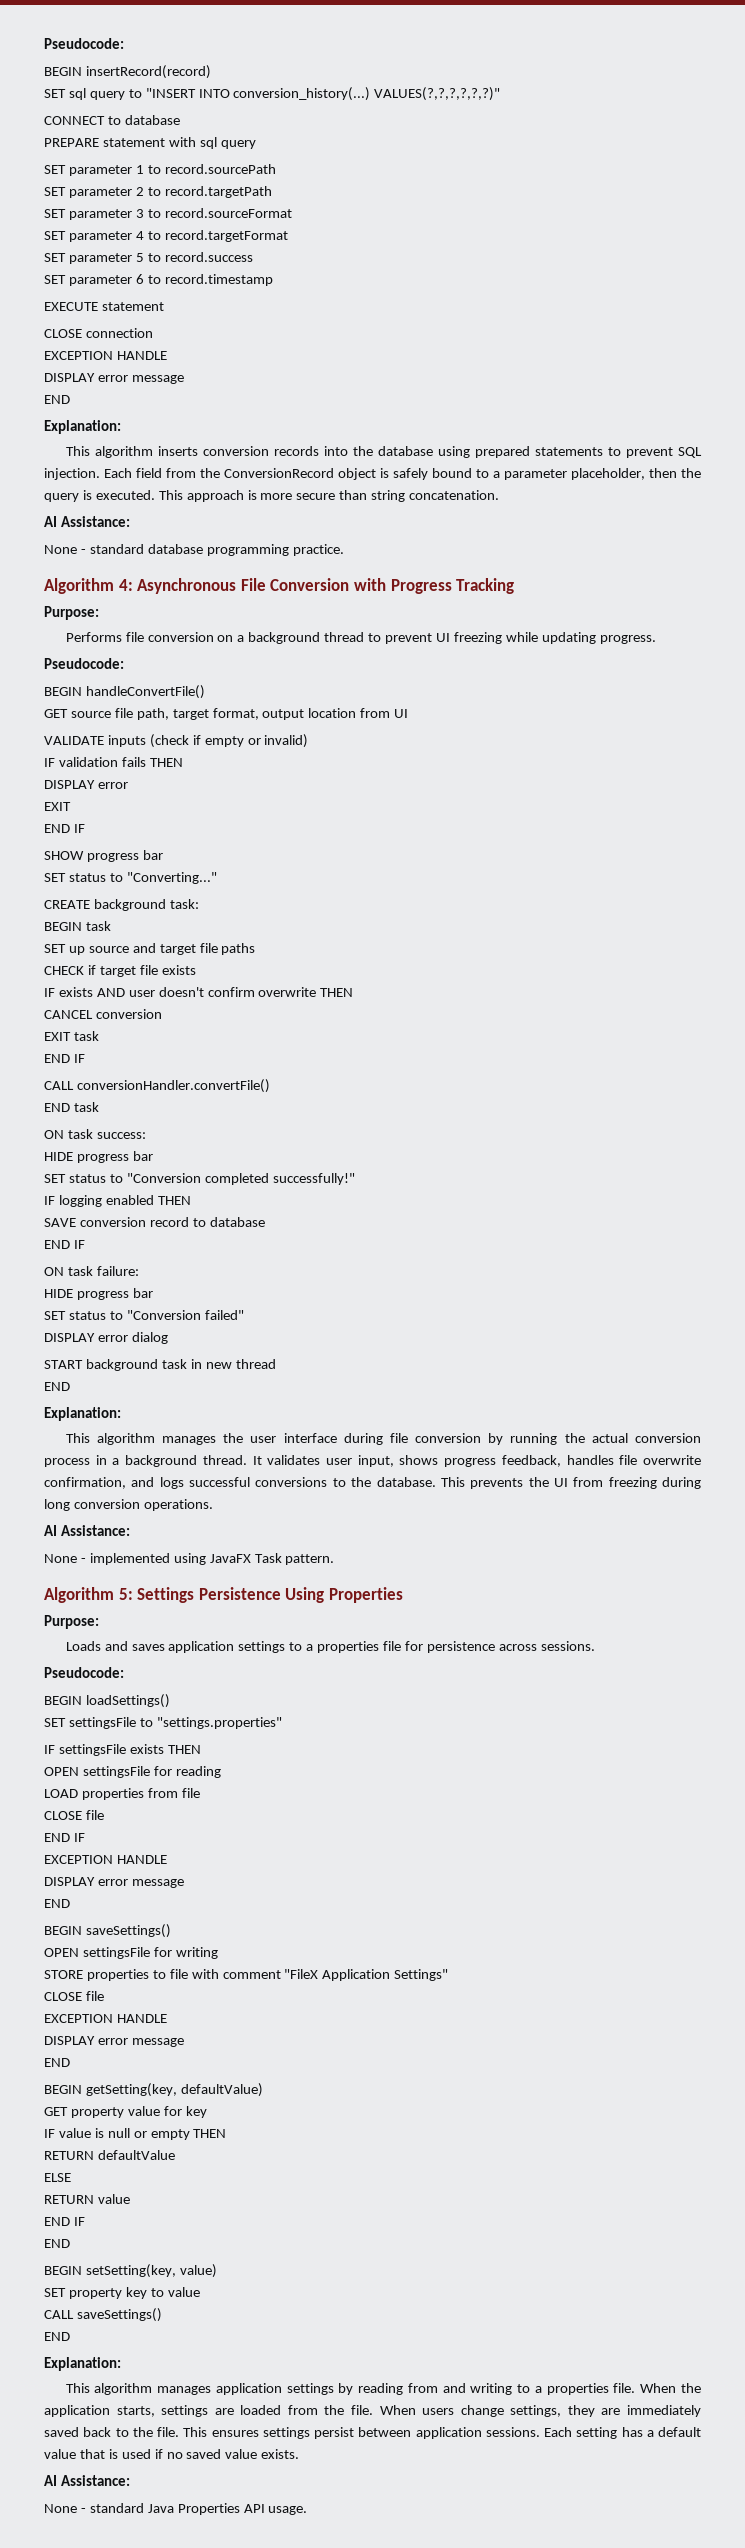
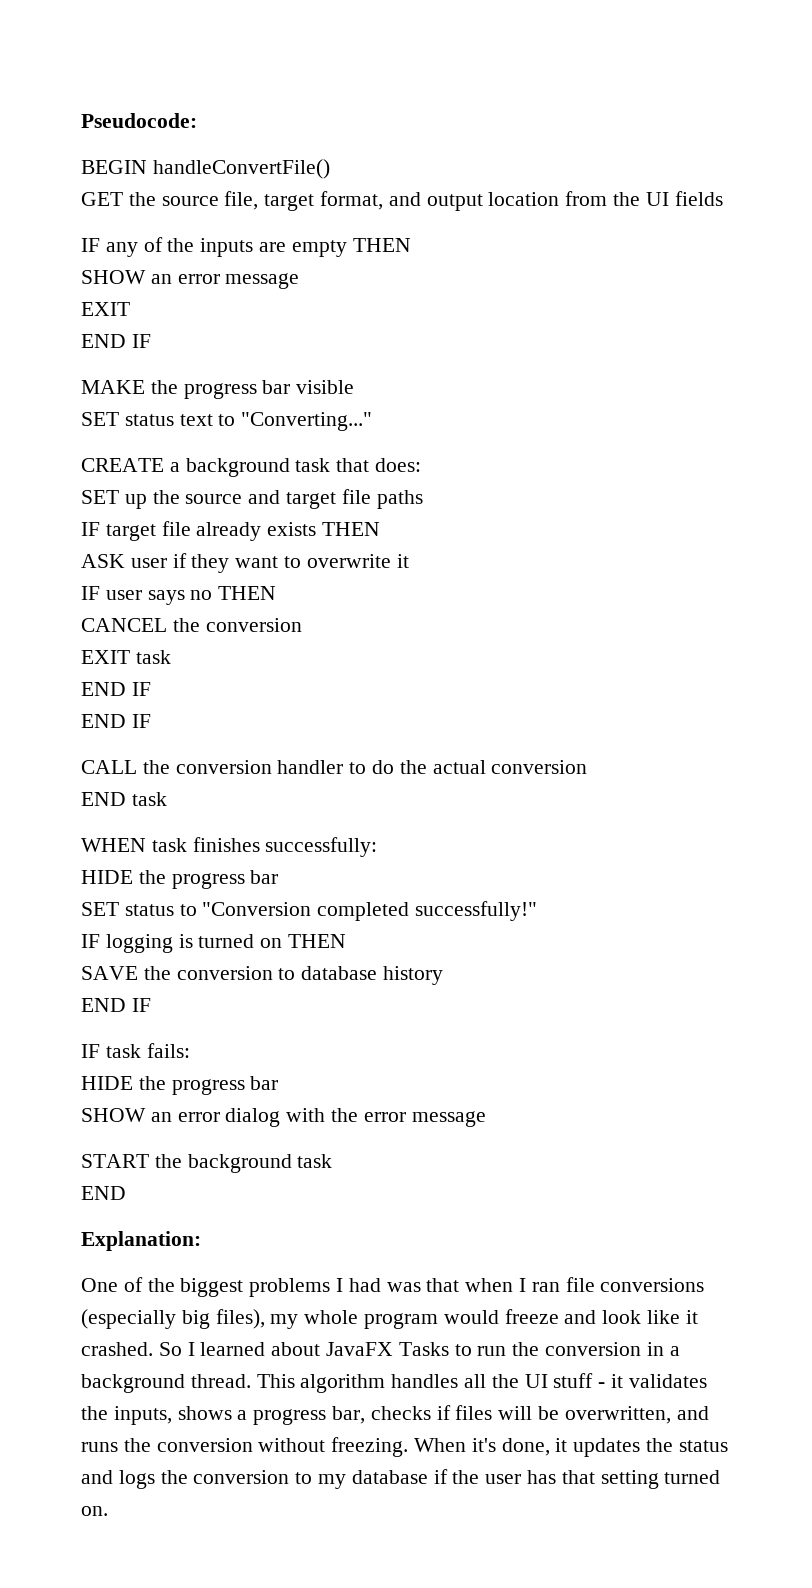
[44,38,124,49] [44,65,211,79] [44,87,501,101] [44,115,180,125] [44,137,256,149] [44,164,276,176] [44,186,272,198] [44,208,292,220] [44,230,288,242] [44,252,253,264] [44,274,273,286] [44,302,164,311] [44,328,153,338] [44,351,167,360] [44,373,184,384] [44,395,70,404] [44,420,121,434] [65,446,703,458] [44,468,701,480] [44,490,500,502] [44,516,130,527] [44,544,344,556] [44,578,515,594] [44,606,99,620] [65,632,656,644] [44,658,124,669] Pseudocode: // BEGIN insertRecord(record) // SET sql query to "INSERT INTO conversion_history(...) VALUES(?,?,?,?,?,?)" // CONNECT to database // PREPARE statement with sql query // SET parameter 1 to record.sourcePath // SET parameter 2 to record.targetPath // SET parameter 3 to record.sourceFormat // SET parameter 4 to record.targetFormat // SET parameter 5 to record.success // SET parameter 6 to record.timestamp // EXECUTE statement // CLOSE connection // EXCEPTION HANDLE // DISPLAY error message // END // Explanation: // This algorithm inserts conversion records into the database using prepared statements to prevent SQL injection. Each field from the ConversionRecord object is safely bound to a parameter placeholder, then the query is executed. This approach is more secure than string concatenation. // AI Assistance: // None - standard database programming practice. // Algorithm 4: Asynchronous File Conversion with Progress Tracking // Purpose: // Performs file conversion on a background thread to prevent UI freezing while updating progress. // Pseudocode: -> [81,113,197,128] Pseudocode:
[70,708,169,720] source file path, -> [128,191,259,210] the source file,
(259, 714) none -> [388,192,421,206] and
[394,709,409,718] [44,734,309,748] [44,757,183,767] [44,780,128,789] UI // VALIDATE inputs (check if empty or invalid) // IF validation fails THEN // DISPLAY error -> [613,191,723,206] [81,237,411,257] [81,270,300,289] the UI fields // IF any of the inputs are empty THEN // SHOW an error message
[44,850,163,862] [44,873,106,882] SHOW progress bar // SET status -> [81,380,355,399] [81,412,213,426] MAKE the progress bar visible // SET status text
[93,899,199,911] [44,921,111,931] background task: // BEGIN task -> [169,458,422,477] a background task that does:
(85, 950) none -> [152,490,180,504] the
[44,965,196,977] [44,987,317,997] CHECK if target file exists // IF exists AND user doesn't confirm overwrite -> [81,521,381,541] [81,553,409,573] [81,586,213,605] IF target file already exists THEN // ASK user if they want to overwrite it // IF user says no
(93, 1014) none -> [172,618,200,632] the
[44,1079,270,1093] [44,1102,99,1112] [44,1129,146,1139] [44,1152,73,1161] // CALL conversionHandler.convertFile() // END task // ON task success: // HIDE -> [81,714,151,728] [81,760,588,774] [81,792,167,806] [81,837,378,857] [81,870,166,884] // END IF // CALL the conversion handler to do the actual conversion // END task // WHEN task finishes successfully: // HIDE the
[105,1195,154,1205] enabled -> [178,934,283,948] is turned on
[79,1217,265,1227] [44,1240,85,1249] [44,1266,139,1276] [44,1288,153,1300] [44,1310,244,1320] [44,1332,168,1344] conversion record to database // END IF // ON task failure: // HIDE progress bar // SET status to "Conversion failed" // DISPLAY error dialog -> [143,966,444,985] [81,998,151,1012] [81,1043,190,1058] [81,1076,279,1095] [81,1108,486,1127] the conversion to database history // END IF // IF task fails: // HIDE the progress bar // SHOW an error dialog with the error message
[85,1359,276,1371] [44,1382,70,1391] [44,1407,121,1421] [65,1433,701,1445] [44,1455,701,1467] [44,1477,702,1489] [44,1499,213,1511] [44,1525,130,1536] [44,1553,335,1565] [44,1587,403,1603] [44,1615,99,1629] [65,1641,595,1653] [44,1667,124,1678] [44,1694,170,1708] [44,1717,282,1729] [44,1744,201,1756] [44,1766,221,1778] [44,1788,200,1800] [44,1810,104,1820] [44,1833,85,1842] [44,1855,167,1864] [44,1877,184,1888] [44,1899,70,1908] [44,1924,171,1938] [44,1947,218,1959] [44,1969,449,1981] [44,1991,104,2001] [44,2014,167,2023] [44,2036,184,2047] [44,2058,70,2067] [44,2083,263,2097] [44,2106,207,2118] [44,2128,227,2140] [44,2150,175,2160] [44,2173,71,2182] [44,2194,130,2204] [44,2217,85,2226] [44,2239,70,2248] [44,2264,217,2278] [44,2287,200,2299] [44,2308,162,2322] [44,2332,70,2341] [44,2357,121,2371] [65,2383,701,2395] [44,2405,701,2417] [44,2427,701,2439] [44,2449,300,2459] [44,2475,130,2486] [44,2503,308,2515] background task in new thread // END // Explanation: // This algorithm manages the user interface during file conversion by running the actual conversion process in a background thread. It validates user input, shows progress feedback, handles file overwrite confirmation, and logs successful conversions to the database. This prevents the UI from freezing during long conversion operations. // AI Assistance: // None - implemented using JavaFX Task pattern. // Algorithm 5: Settings Persistence Using Properties // Purpose: // Loads and saves application settings to a properties file for persistence across sessions. // Pseudocode: // BEGIN loadSettings() // SET settingsFile to "settings.properties" // IF settingsFile exists THEN // OPEN settingsFile for reading // LOAD properties from file // CLOSE file // END IF // EXCEPTION HANDLE // DISPLAY error message // END // BEGIN saveSettings() // OPEN settingsFile for writing // STORE properties to file with comment "FileX Application Settings" // CLOSE file // EXCEPTION HANDLE // DISPLAY error message // END // BEGIN getSetting(key, defaultValue) // GET property value for key // IF value is null or empty THEN // RETURN defaultValue // ELSE // RETURN value // END IF // END // BEGIN setSetting(key, value) // SET property key to value // CALL saveSettings() // END // Explanation: // This algorithm manages application settings by reading from and writing to a properties file. When the application starts, settings are loaded from the file. When users change settings, they are immediately saved back to the file. This ensures settings persist between application sessions. Each setting has a default value that is used if no saved value exists. // AI Assistance: // None - standard Java Properties API usage. -> [154,1154,333,1173] [81,1186,126,1200] [81,1231,201,1251] [81,1277,705,1297] [81,1309,698,1329] [81,1342,680,1356] [81,1373,707,1393] [81,1405,709,1425] [81,1437,728,1457] [81,1469,721,1489] [81,1506,108,1516] the background task // END // Explanation: // One of the biggest problems I had was that when I ran file conversions (especially big files), my whole program would freeze and look like it crashed. So I learned about JavaFX Tasks to run the conversion in a background thread. This algorithm handles all the UI stuff - it validates the inputs, shows a progress bar, checks if files will be overwritten, and runs the conversion without freezing. When it's done, it updates the status and logs the conversion to my database if the user has that setting turned on.

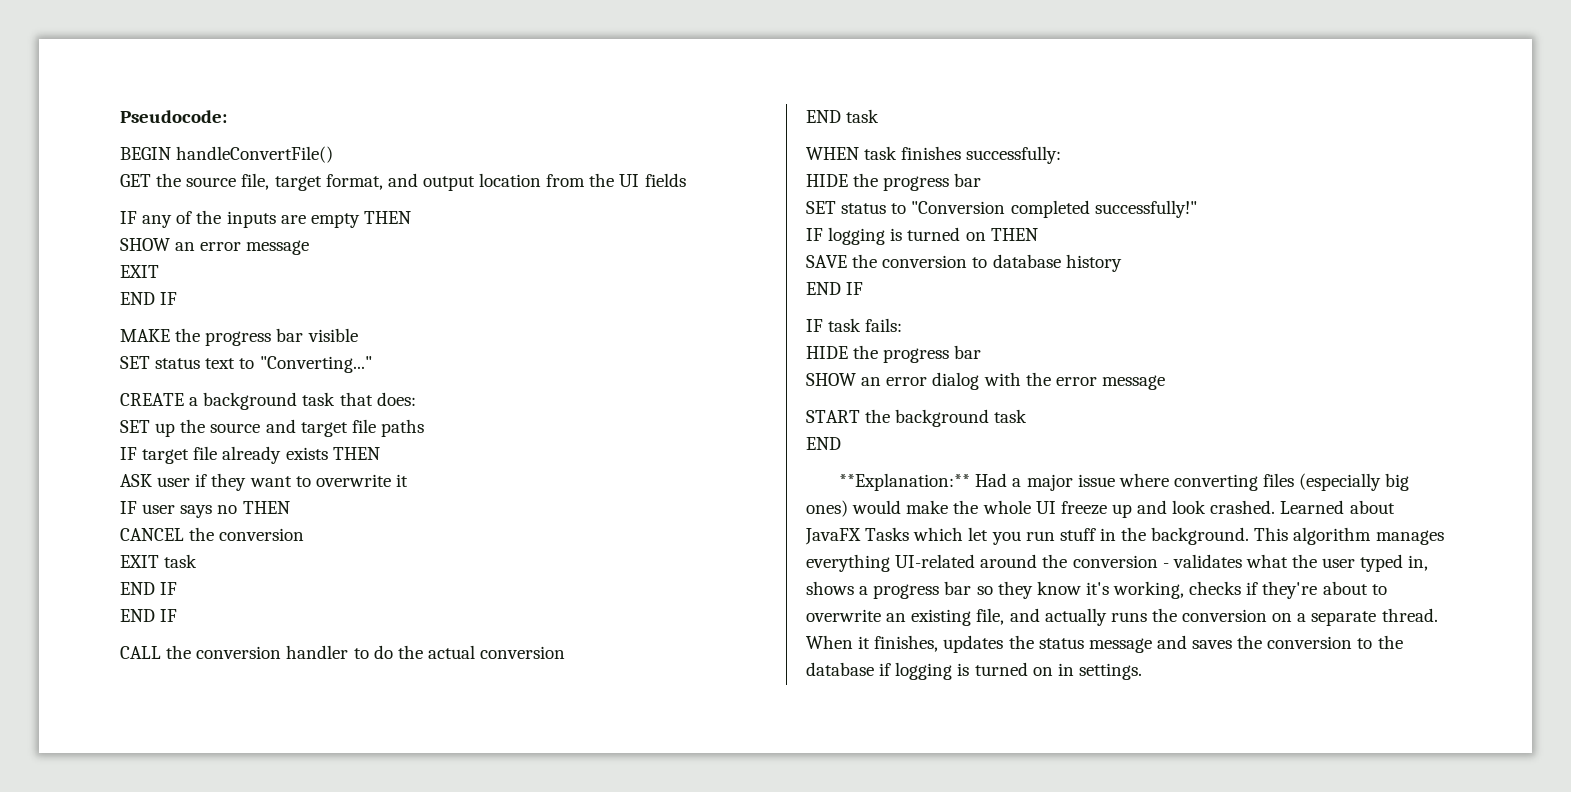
[81,1231,201,1251] [81,1277,705,1297] [81,1309,698,1329] [81,1342,680,1356] [81,1373,707,1393] [81,1405,709,1425] [81,1437,728,1457] [81,1470,347,1489] Explanation: // One of the biggest problems I had was that when I ran file conversions (especially big files), my whole program would freeze and look like it crashed. So I learned about JavaFX Tasks to run the conversion in a background thread. This algorithm handles all the UI stuff - it validates the inputs, shows a progress bar, checks if files will be overwritten, and runs the conversion without freezing. When it's done, it updates the status and logs the conversion to my -> [839,473,1410,491] [806,500,1395,518] [805,527,1444,545] [806,554,1429,572] [806,581,1387,599] [806,608,1438,626] [806,635,1403,653] **Explanation:** Had a major issue where converting files (especially big ones) would make the whole UI freeze up and look crashed. Learned about JavaFX Tasks which let you run stuff in the background. This algorithm manages everything UI-related around the conversion - validates what the user typed in, shows a progress bar so they know it's working, checks if they're about to overwrite an existing file, and actually runs the conversion on a separate thread. When it finishes, updates the status message and saves the conversion to the
[452,1470,721,1489] [81,1506,108,1516] the user has that setting turned on. -> [895,662,1142,680] logging is turned on in settings.

